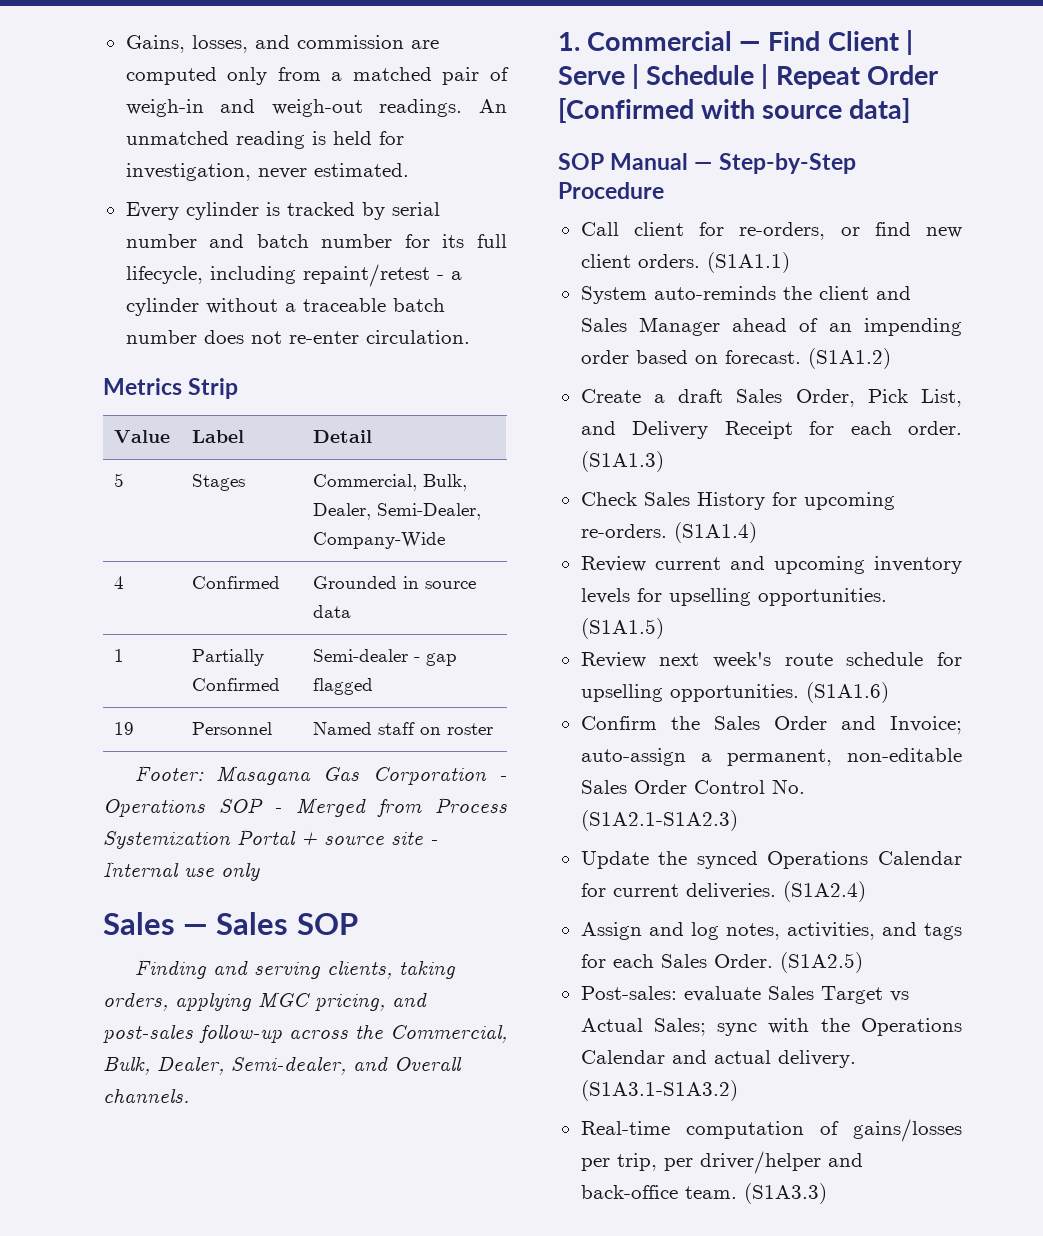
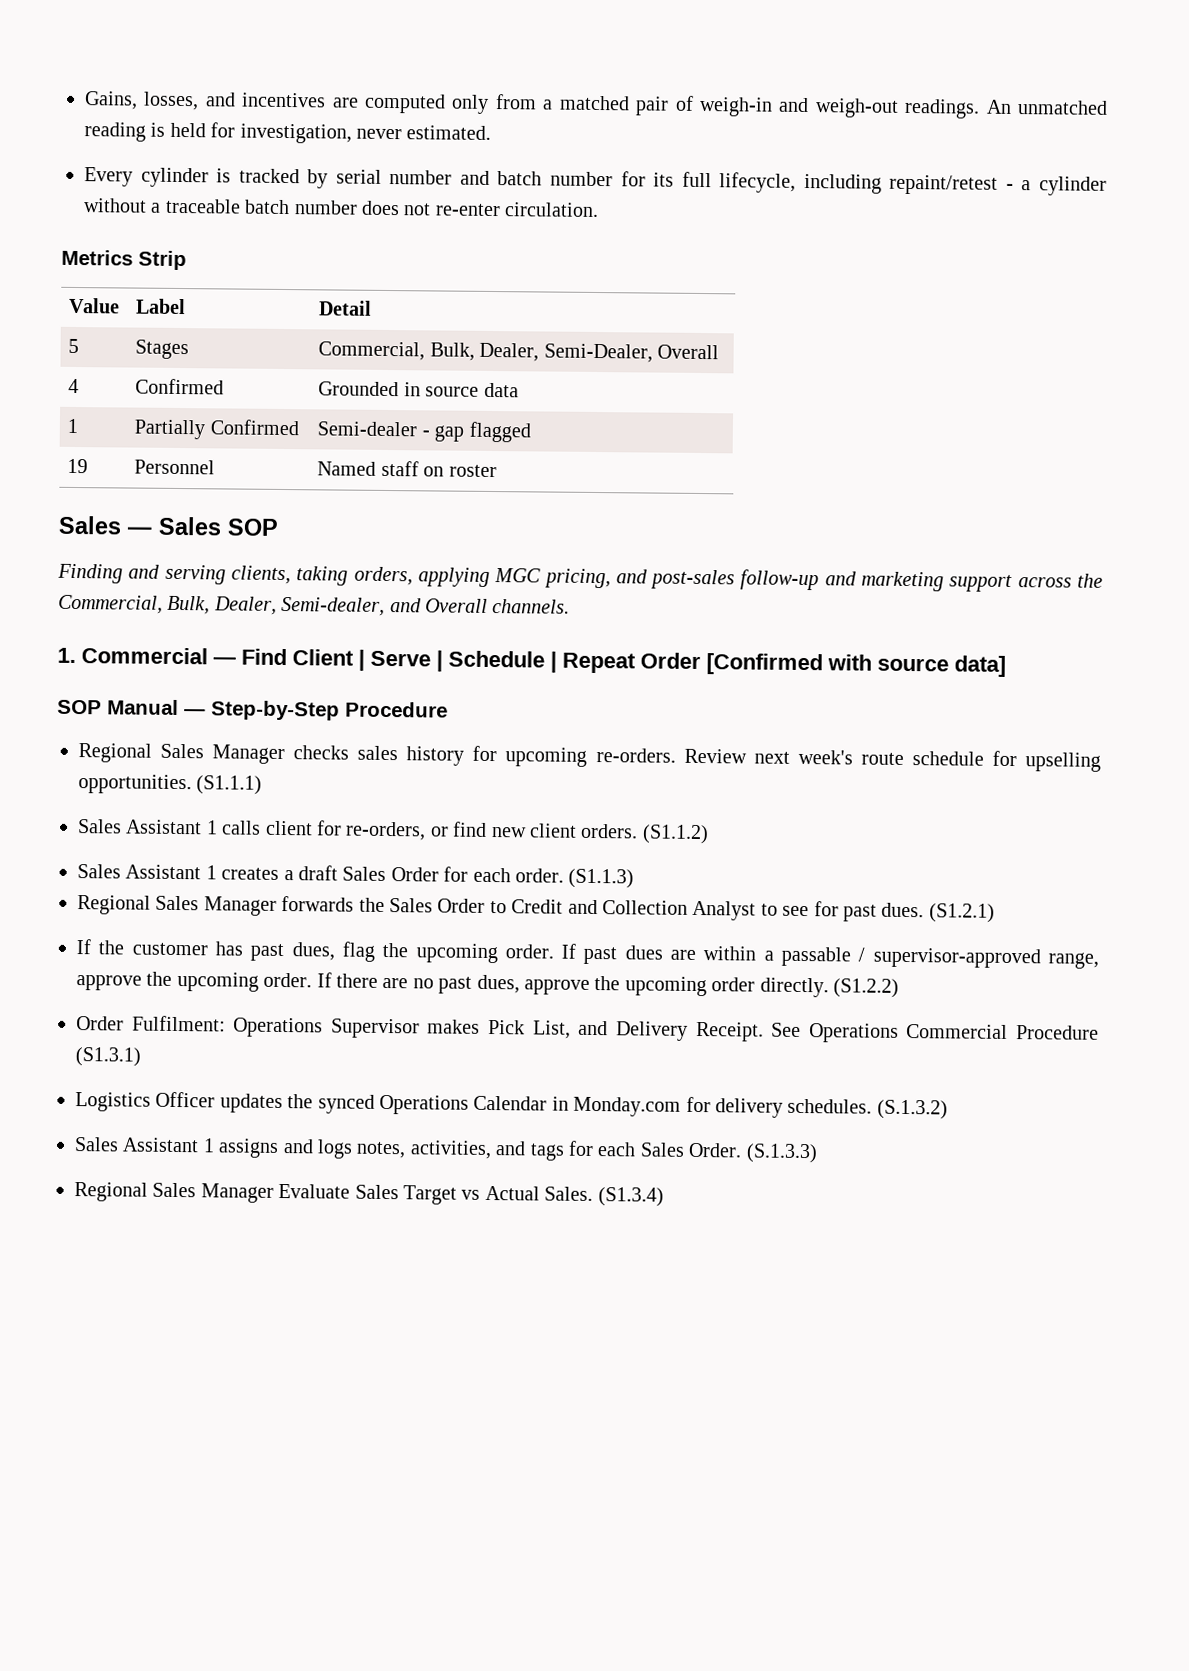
[296,35,404,49] commission -> [241,92,327,108] incentives
[312,532,445,549] Company-Wide -> [656,344,719,360] Overall
[134,765,507,785] [103,797,507,817] [103,829,438,849] [103,861,260,881] // Footer: Masagana Gas Corporation - Operations SOP - Merged from Process Systemization Portal + source site - Internal use only -> (497, 471) none
(282, 1033) none -> [824,571,1013,592] and marketing support
[580,222,619,236] Call -> [78,743,1102,772] [78,774,263,795] [77,819,262,835] Regional Sales Manager checks sales history for upcoming re-orders. Review next week's route schedule for upselling opportunities. (S1.1.1) // Sales Assistant 1 calls
[706,252,790,273] [580,286,911,304] [580,317,962,336] [580,348,891,369] [580,389,962,407] [580,421,962,439] [580,451,664,472] [580,492,895,510] [580,522,757,543] [580,556,962,574] [580,588,887,606] [580,618,664,639] [580,652,962,668] [580,682,889,703] [580,716,962,734] [580,748,962,766] [580,779,805,794] [580,810,738,831] [580,851,962,869] [580,881,866,902] [580,922,719,940] (S1A1.1) // System auto-reminds the client and Sales Manager ahead of an impending order based on forecast. (S1A1.2) // Create a draft Sales Order, Pick List, and Delivery Receipt for each order. (S1A1.3) // Check Sales History for upcoming re-orders. (S1A1.4) // Review current and upcoming inventory levels for upselling opportunities. (S1A1.5) // Review next week's route schedule for upselling opportunities. (S1A1.6) // Confirm the Sales Order and Invoice; auto-assign a permanent, non-editable Sales Order Control No. (S1A2.1-S1A2.3) // Update the synced Operations Calendar for current deliveries. (S1A2.4) // Assign and log -> [641,824,709,845] [77,864,635,889] [77,895,995,923] [76,939,1099,969] [76,971,899,998] [76,1015,1100,1043] [75,1047,141,1067] [75,1091,948,1120] [74,1137,353,1159] (S1.1.2) // Sales Assistant 1 creates a draft Sales Order for each order. (S1.1.3) // Regional Sales Manager forwards the Sales Order to Credit and Collection Analyst to see for past dues. (S1.2.1) // If the customer has past dues, flag the upcoming order. If past dues are within a passable / supervisor-approved range, approve the upcoming order. If there are no past dues, approve the upcoming order directly. (S1.2.2) // Order Fulfilment: Operations Supervisor makes Pick List, and Delivery Receipt. See Operations Commercial Procedure (S1.3.1) // Logistics Officer updates the synced Operations Calendar in Monday.com for delivery schedules. (S.1.3.2) // Sales Assistant 1 assigns and logs
[779,952,863,973] [580,986,909,1004] [580,1018,962,1036] [580,1050,856,1068] [580,1080,738,1101] [580,1119,962,1142] [580,1151,863,1174] [580,1183,827,1204] (S1A2.5) // Post-sales: evaluate Sales Target vs Actual Sales; sync with the Operations Calendar and actual delivery. (S1A3.1-S1A3.2) // Real-time computation of gains/losses per trip, per driver/helper and back-office team. (S1A3.3) -> [745,1143,818,1164] [74,1182,664,1207] (S.1.3.3) // Regional Sales Manager Evaluate Sales Target vs Actual Sales. (S1.3.4)

